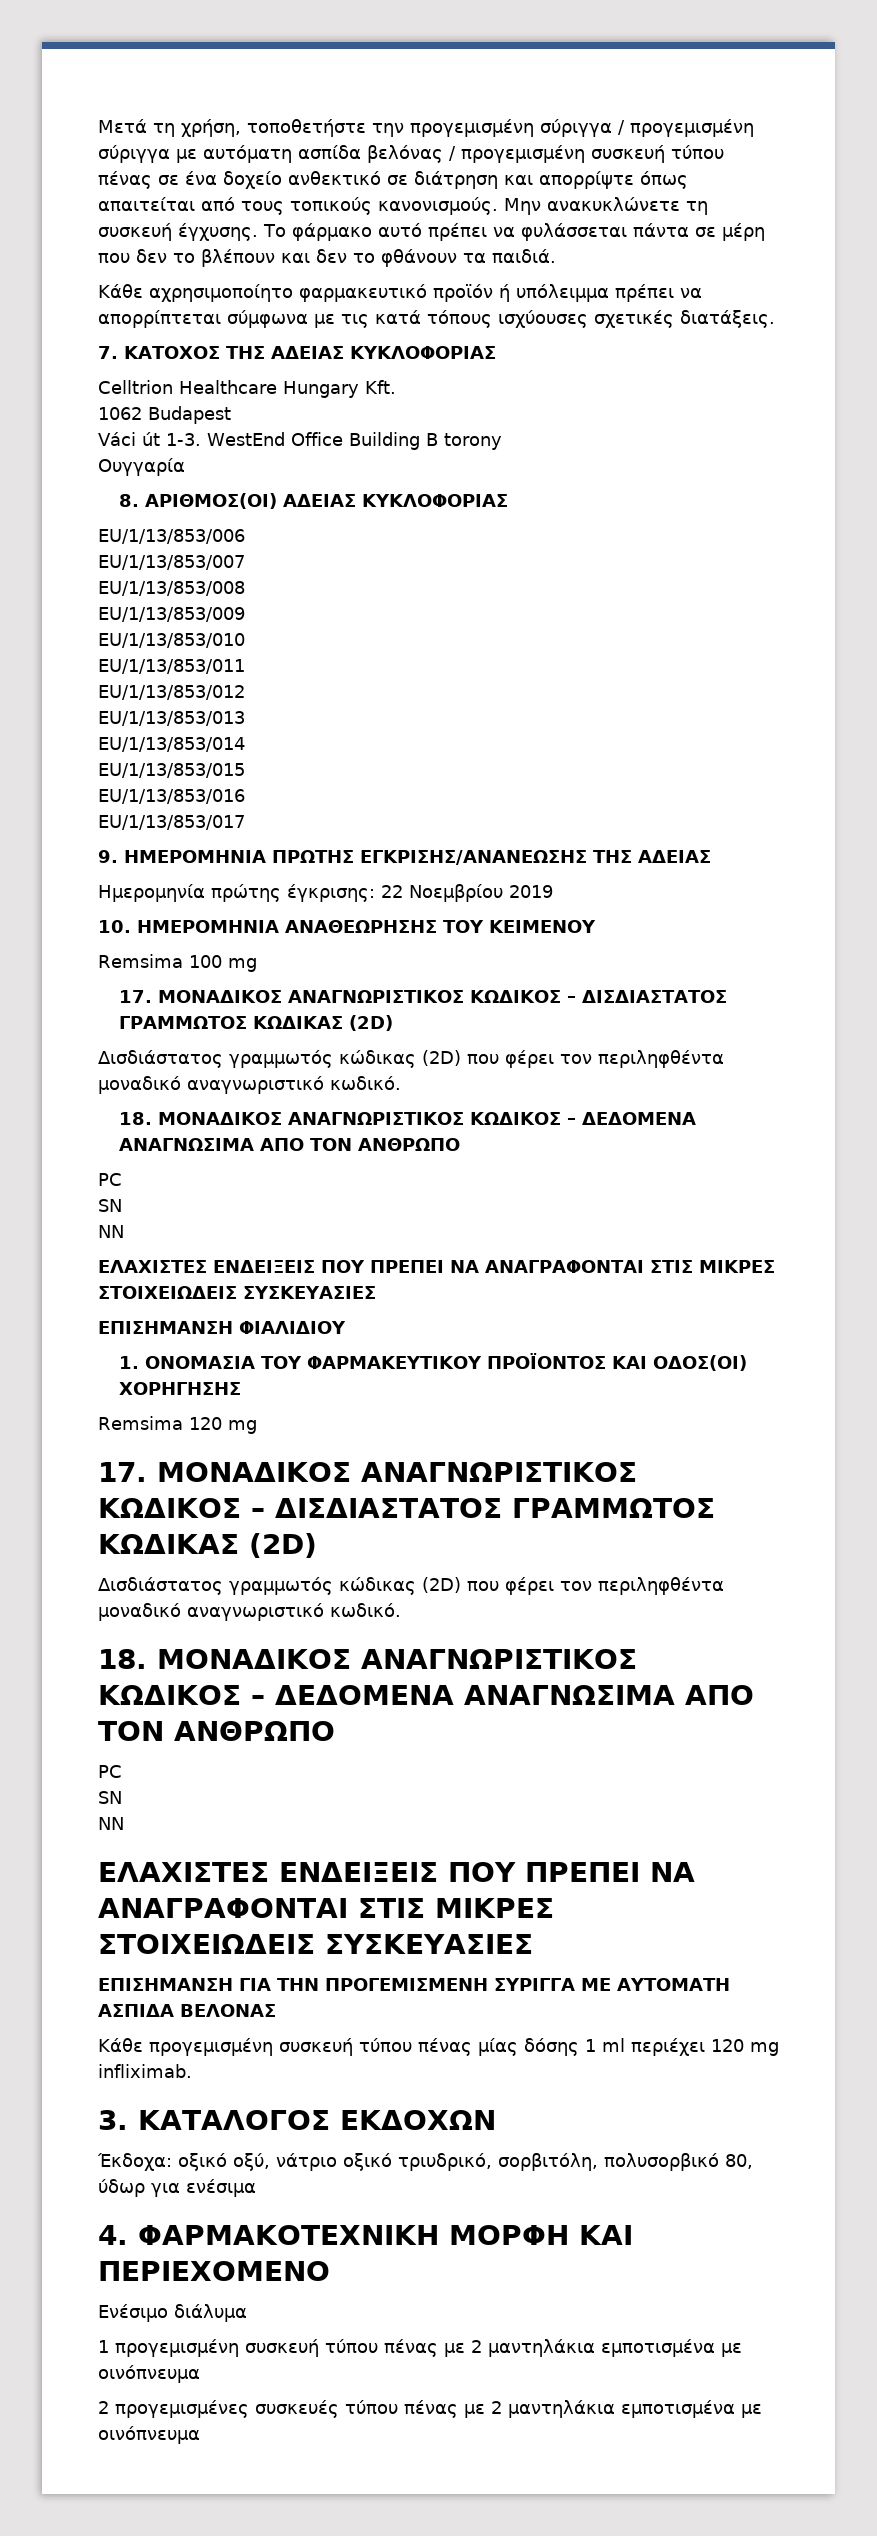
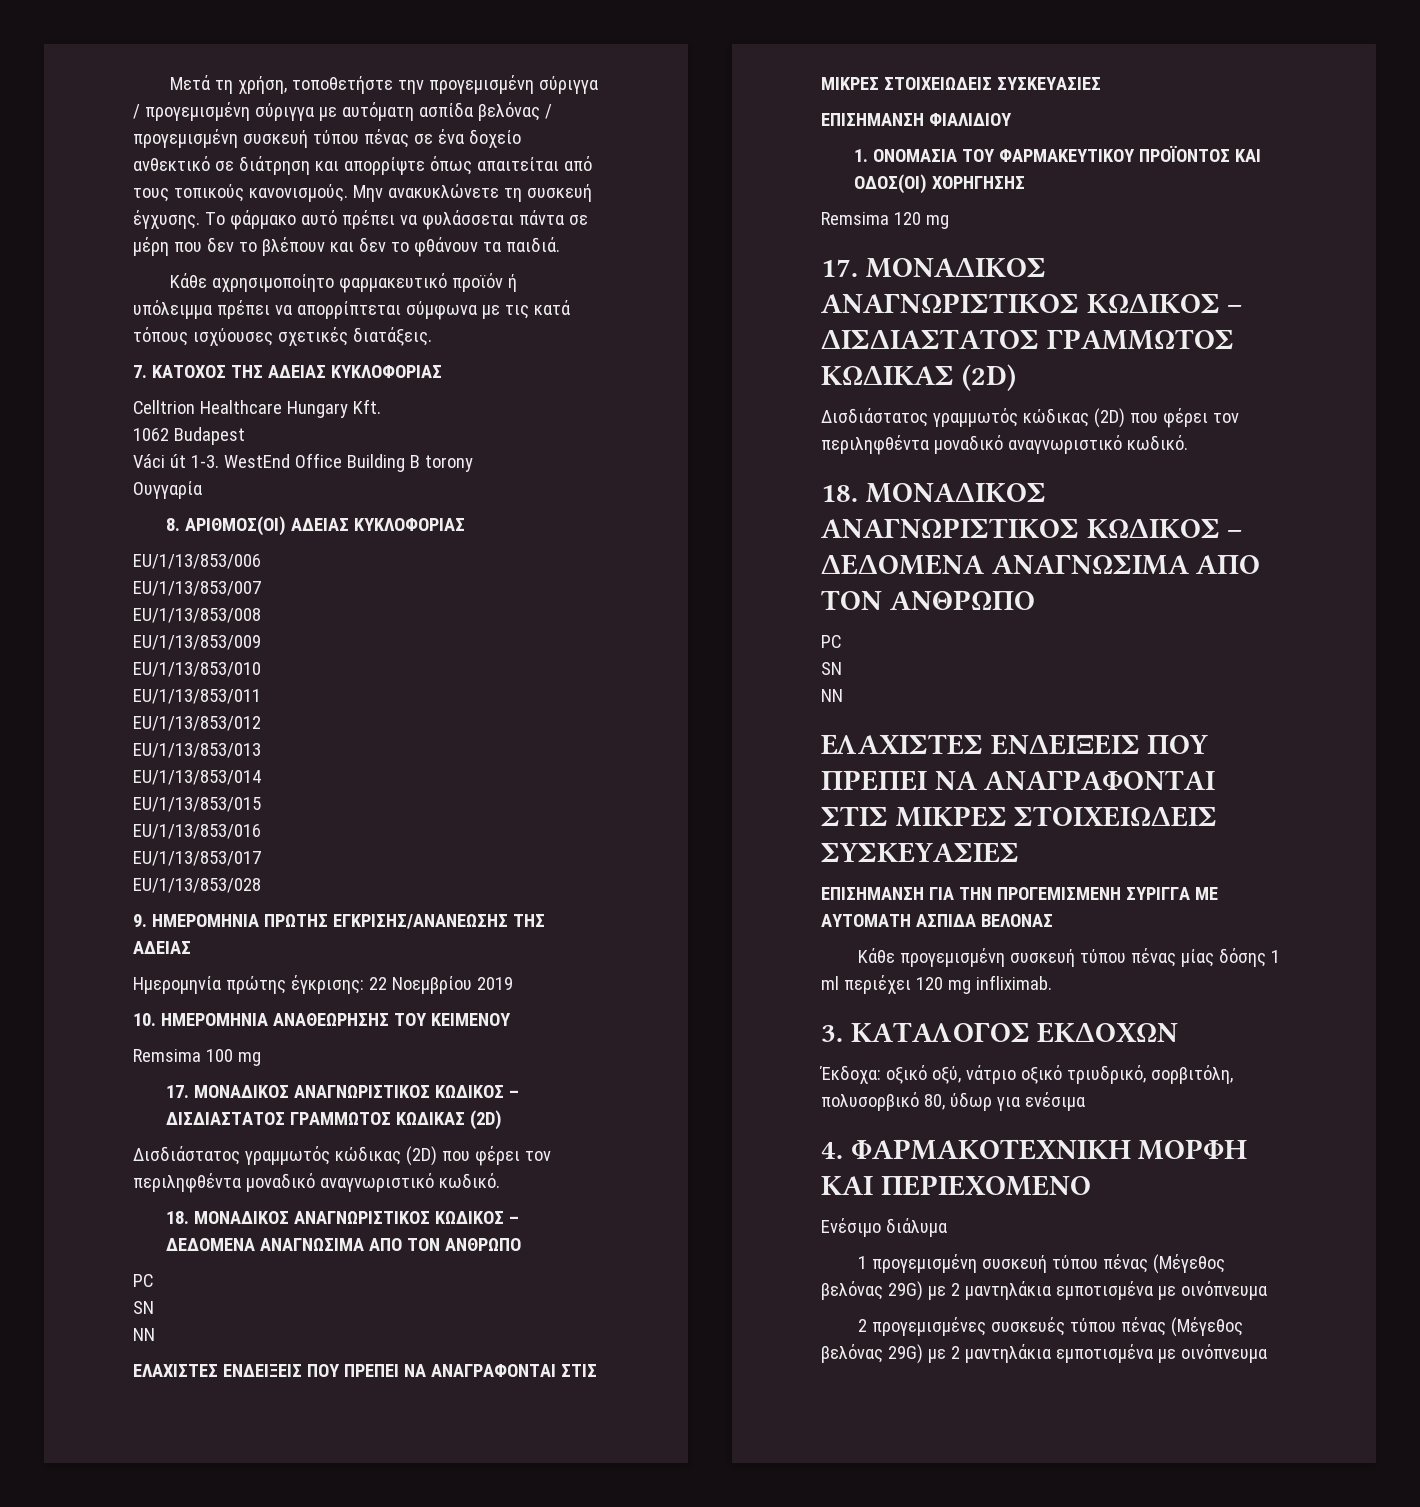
(245, 822) none -> [133,878,261,893] // EU/1/13/853/028
(438, 2348) none -> [1153,1254,1226,1274] [821,1281,923,1301] (Μέγεθος βελόνας 29G)
(458, 2409) none -> [1171,1317,1244,1337] [821,1344,923,1364] (Μέγεθος βελόνας 29G)

